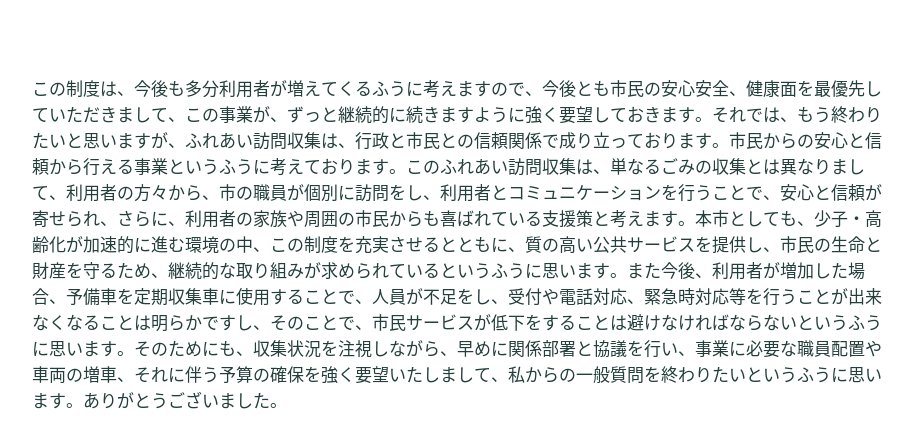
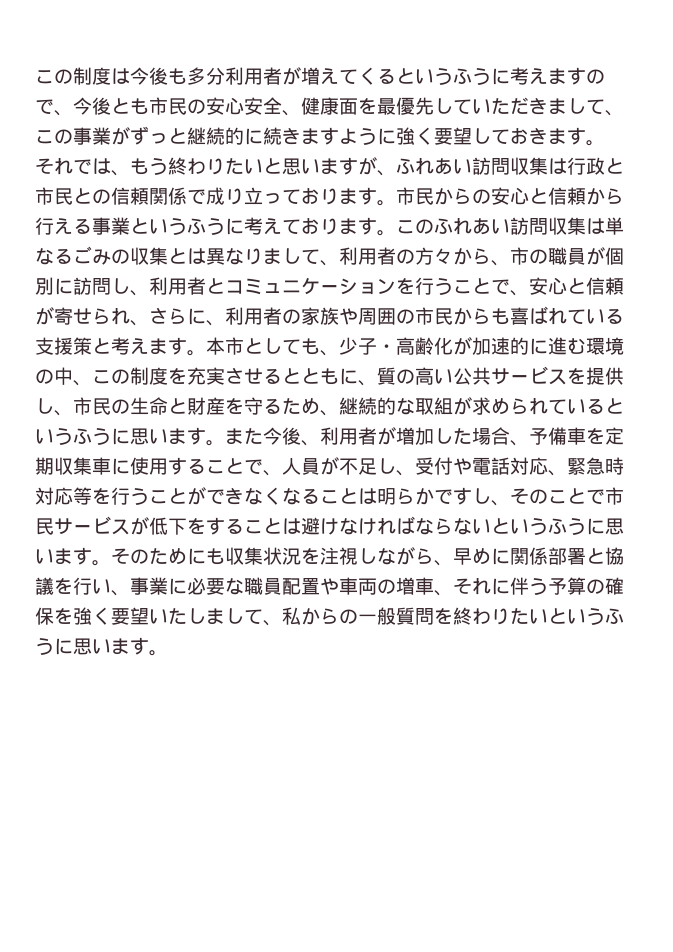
[117,91,134,96] 、 -> (130, 76) none
(372, 88) none -> [396,68,453,85] という
[270,117,287,122] 、 -> (130, 136) none
(712, 119) none -> (605, 143) //
[338,143,355,148] 、 -> (567, 166) none
[593,169,610,174] 、 -> (605, 226) none
[389,184,406,200] を -> (111, 286) none
[253,262,304,279] り組み -> [434,397,453,415] 組
[457,288,474,304] を -> (377, 466) none
[848,288,882,305] 出来 -> [206,487,244,505] でき
[355,325,372,330] 、 -> (605, 496) none
[236,351,253,356] 、 -> (225, 556) none
[83,391,287,409] ありがとうございました。 -> (168, 653) none

